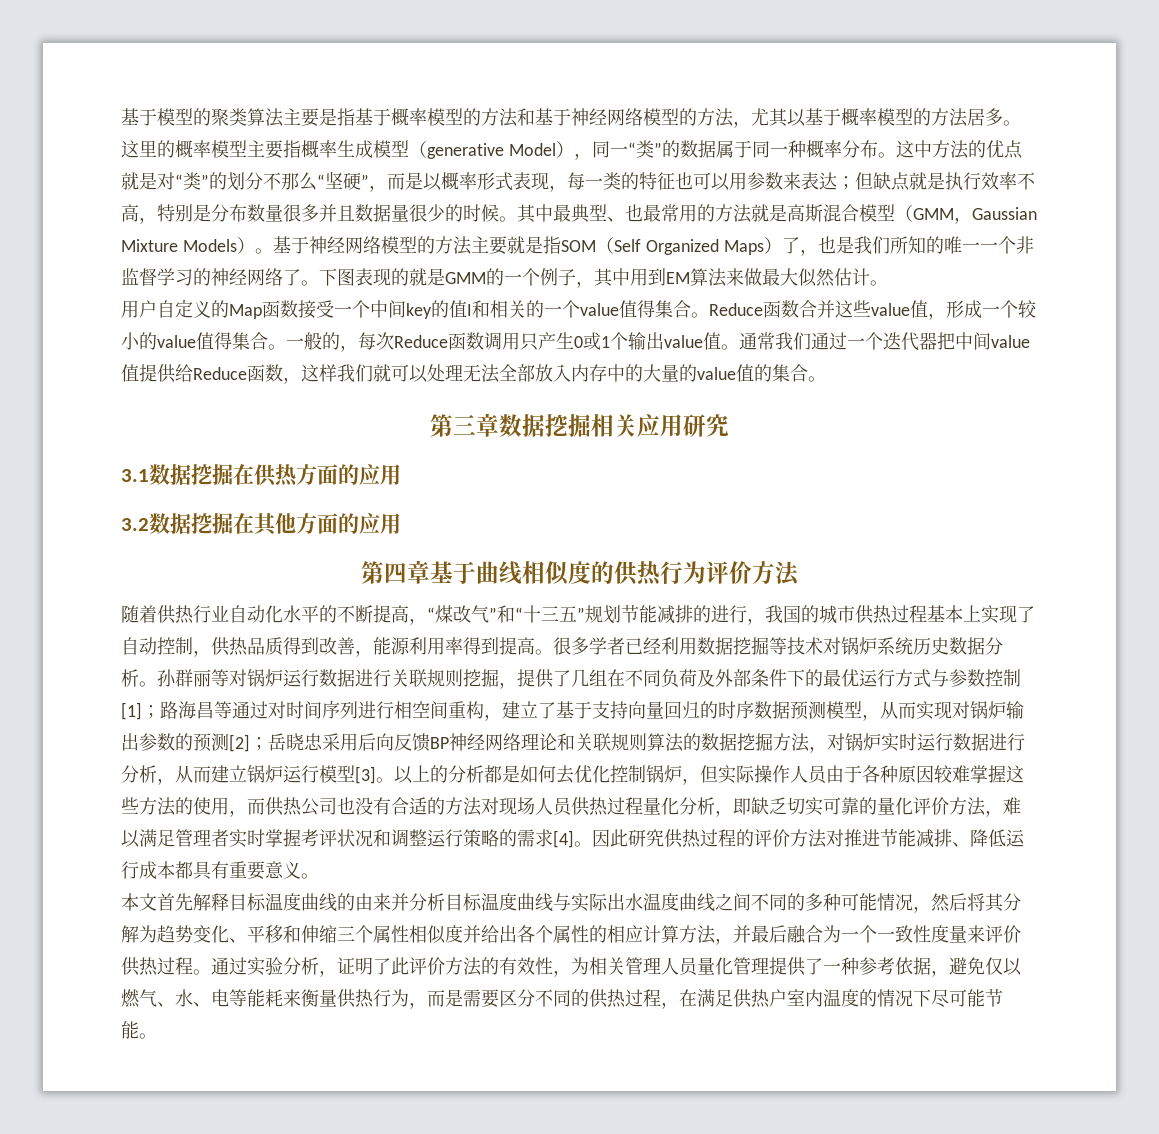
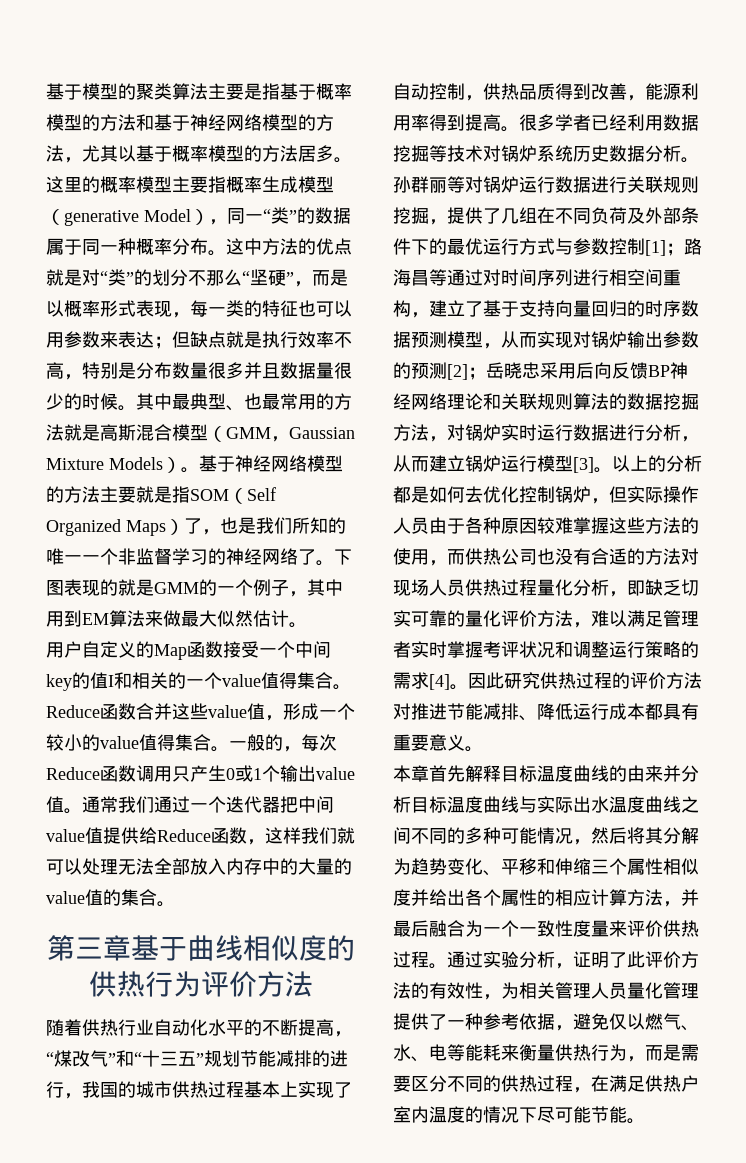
[430,413,729,437] [121,464,401,487] [121,512,401,536] [361,561,407,584] // 第三章数据挖掘相关应用研究 // 3.1数据挖掘在供热方面的应用 // 3.2数据挖掘在其他方面的应用 // 第四 -> [46,935,103,961] // 第三
[139,893,157,911] 文 -> [411,765,429,782] 章

